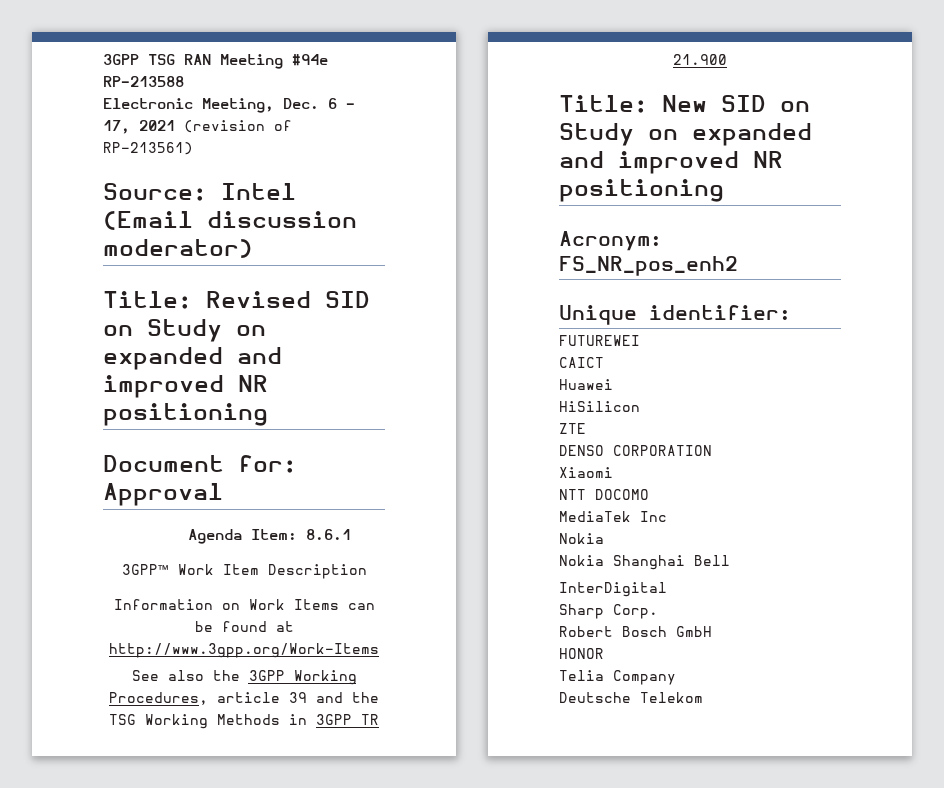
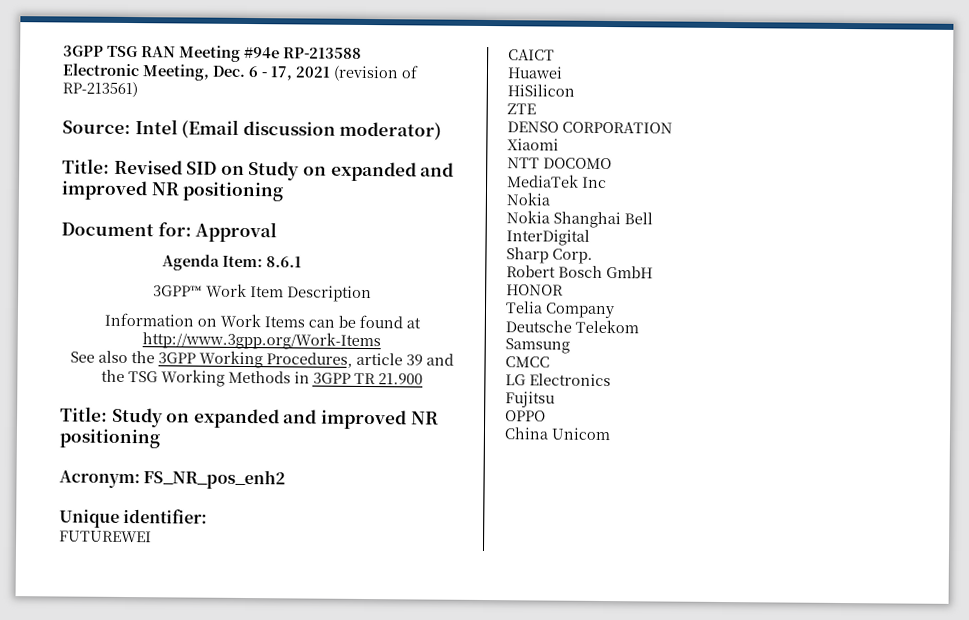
[662,95,810,112] New SID on -> (108, 414) none
(703, 697) none -> [505,338,570,354] [505,356,550,368] [505,373,611,387] [505,391,555,408] [505,410,546,422] [504,427,611,441] // Samsung // CMCC // LG Electronics // Fujitsu // OPPO // China Unicom

